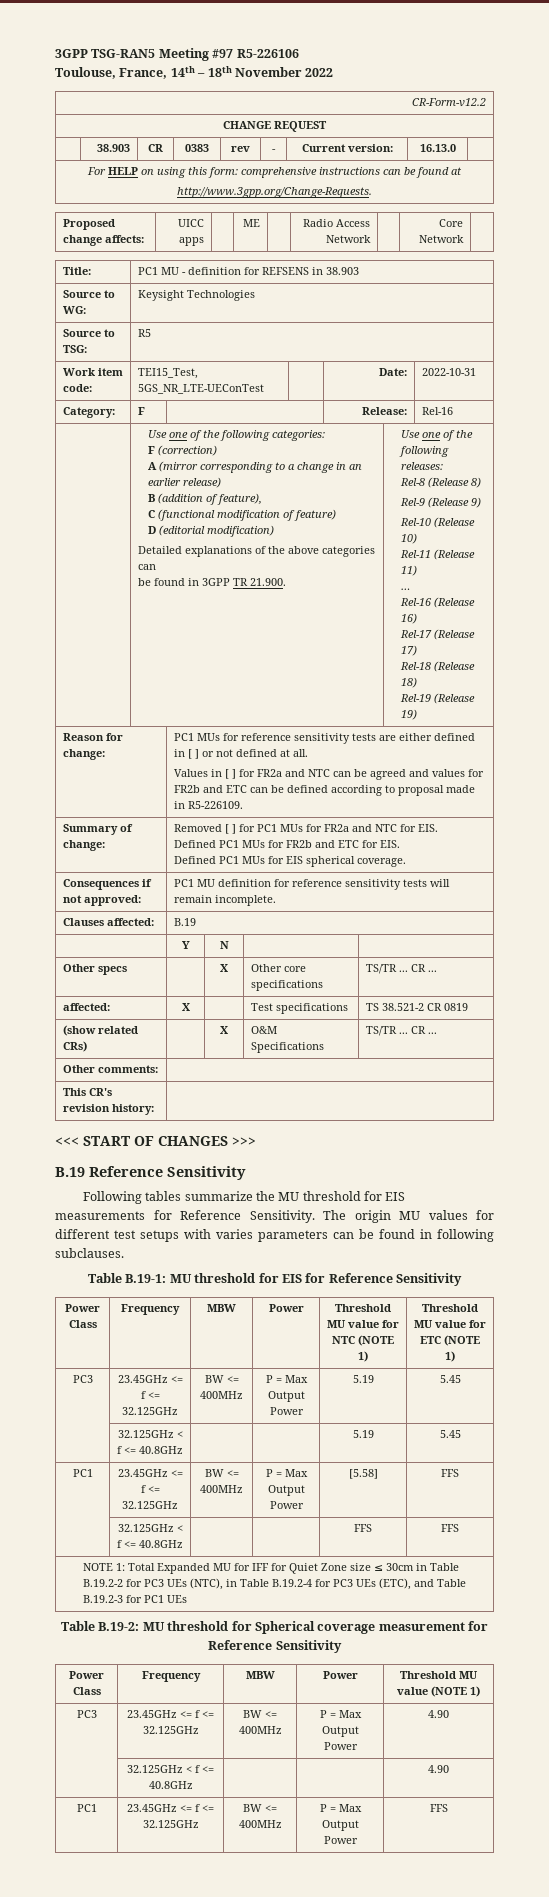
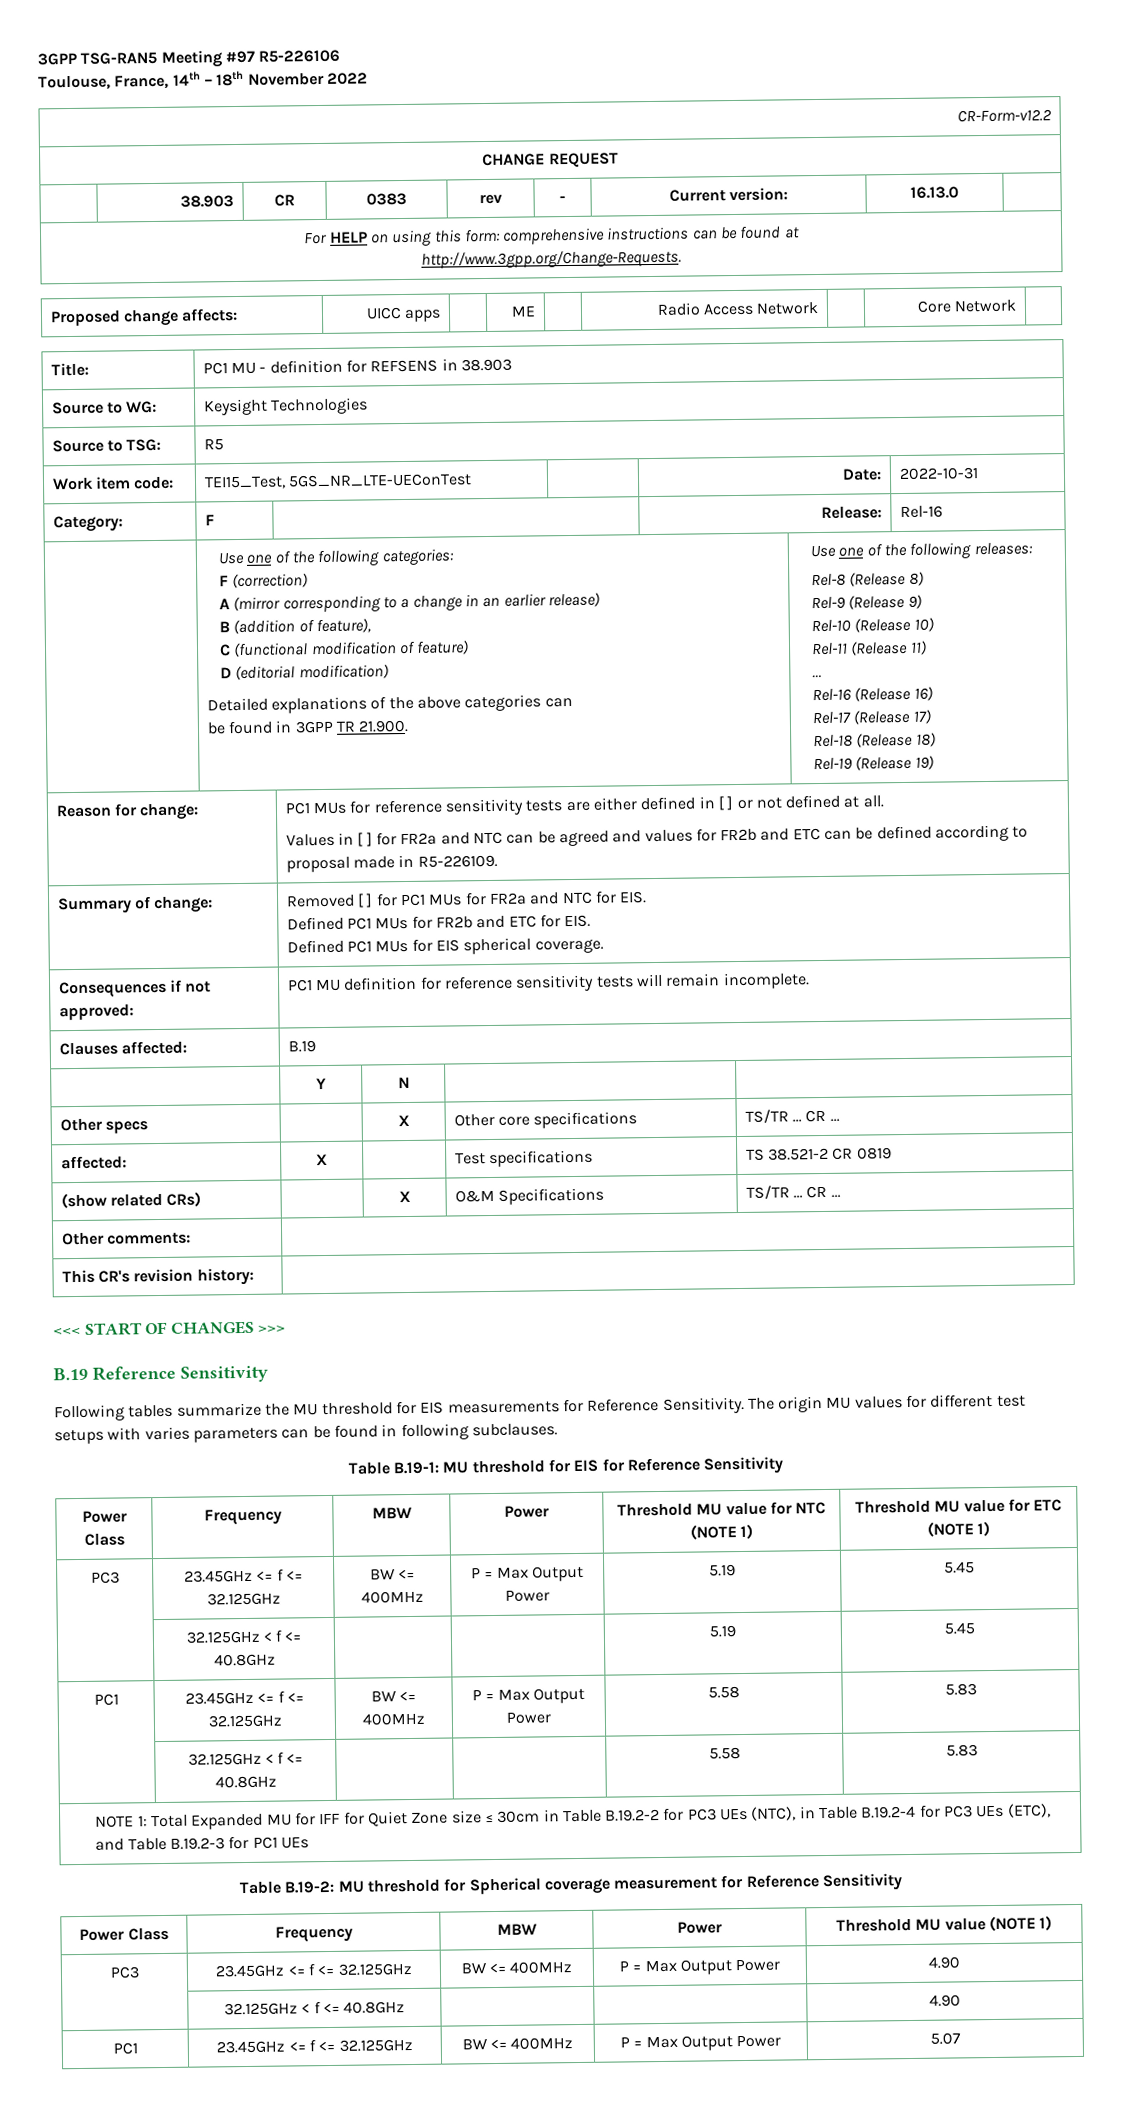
[348,1469,378,1479] [441,1469,459,1477] [117,1524,183,1532] [117,1540,183,1548] [354,1524,372,1532] [441,1524,459,1532] [5.58] | FFS // | 32.125GHz < f <= 40.8GHz | | | FFS | FFS -> [707,1686,740,1699] [944,1683,977,1696] [187,1751,304,1766] [214,1775,277,1789] [708,1747,741,1760] [945,1744,978,1757] 5.58 | 5.83 // | 32.125GHz < f <= 40.8GHz | | | 5.58 | 5.83
[429,1804,448,1812] FFS -> [929,2032,961,2045] 5.07

